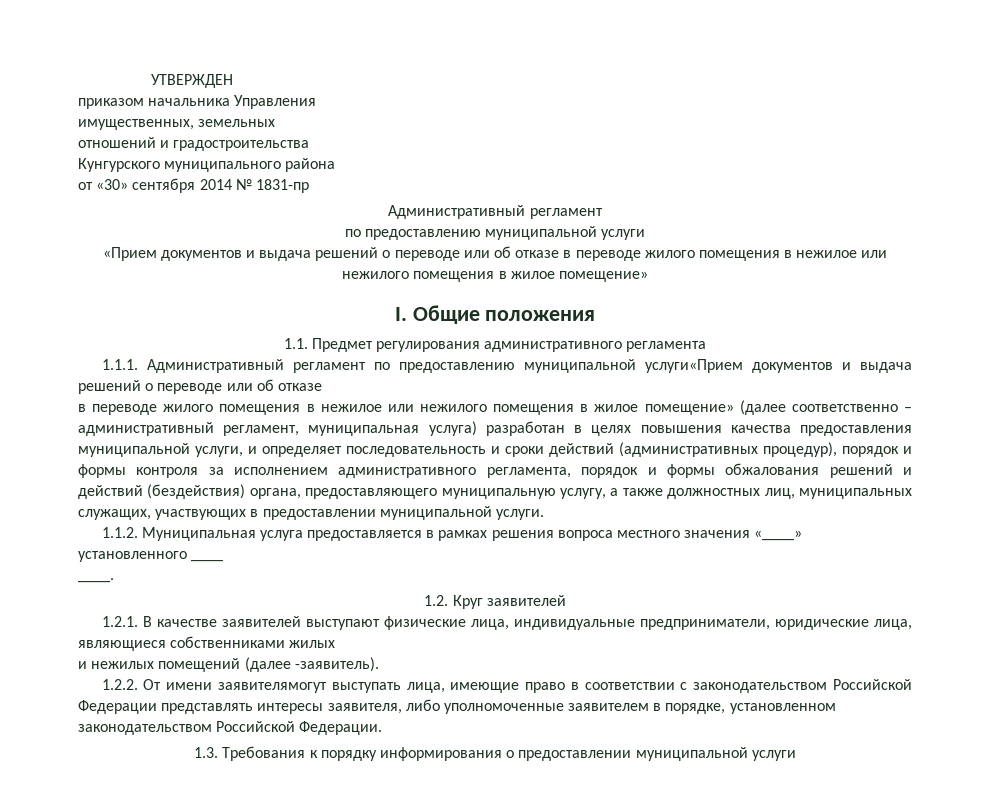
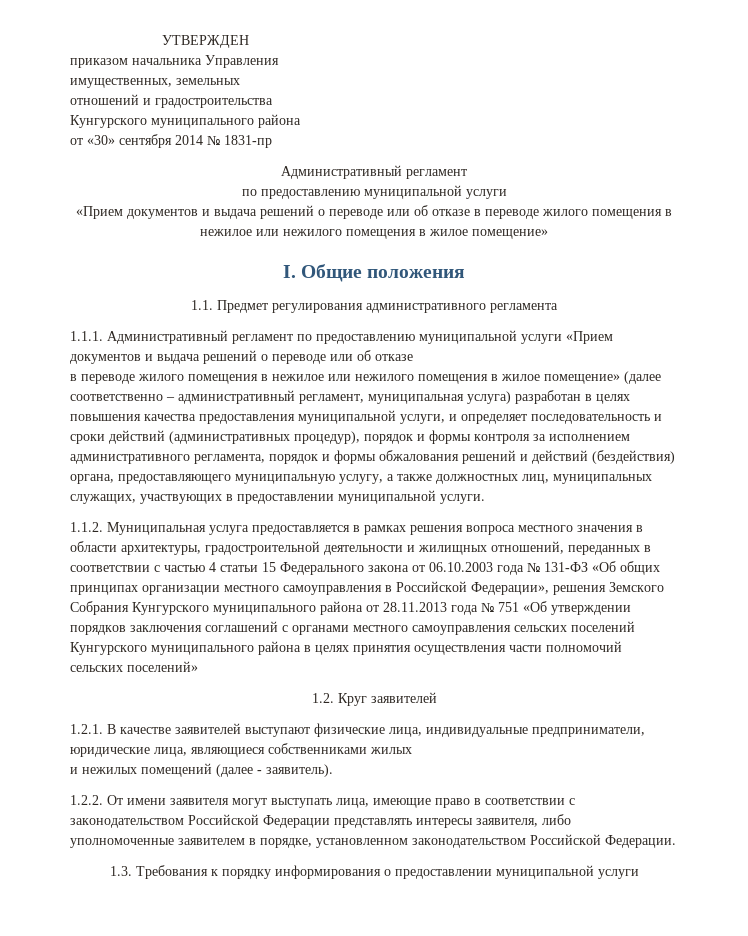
[644,359,743,373] услуги«Прием -> [521,331,613,344] услуги «Прием
[754,530,803,541] [78,551,224,562] [78,578,114,583] «____» установленного ____ // ____. -> [636,525,643,532] [70,541,651,555] [70,561,660,575] [70,581,664,595] [70,601,631,615] [70,621,635,635] [70,641,622,655] [70,661,198,672] в области архитектуры, градостроительной деятельности и жилищных отношений, переданных в соответствии с частью 4 статьи 15 Федерального закона от 06.10.2003 года № 131-ФЗ «Об общих принципах организации местного самоуправления в Российской Федерации», решения Земского Собрания Кунгурского муниципального района от 28.11.2013 года № 751 «Об утверждении порядков заключения соглашений с органами местного самоуправления сельских поселений Кунгурского муниципального района в целях принятия осуществления части полномочий сельских поселений»
[294,657,379,672] -заявитель). -> [257,764,333,777] - заявитель).
[217,682,327,693] заявителямогут -> [170,798,267,808] заявителя могут

